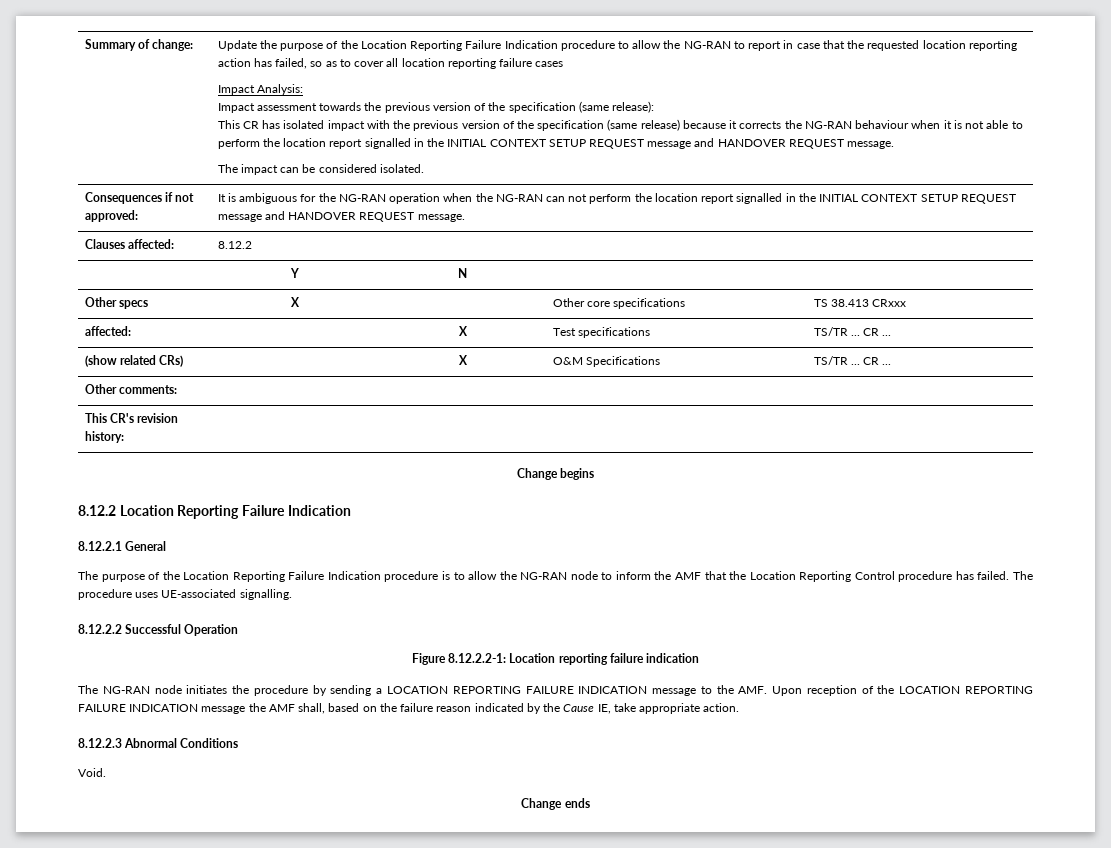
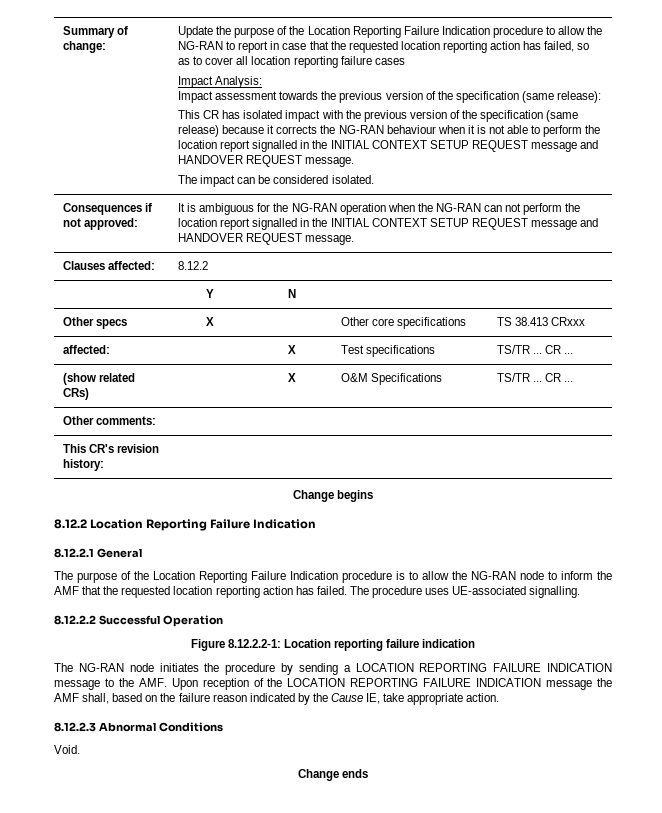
[749,571,953,582] Location Reporting Control procedure -> [121,586,293,598] requested location reporting action

